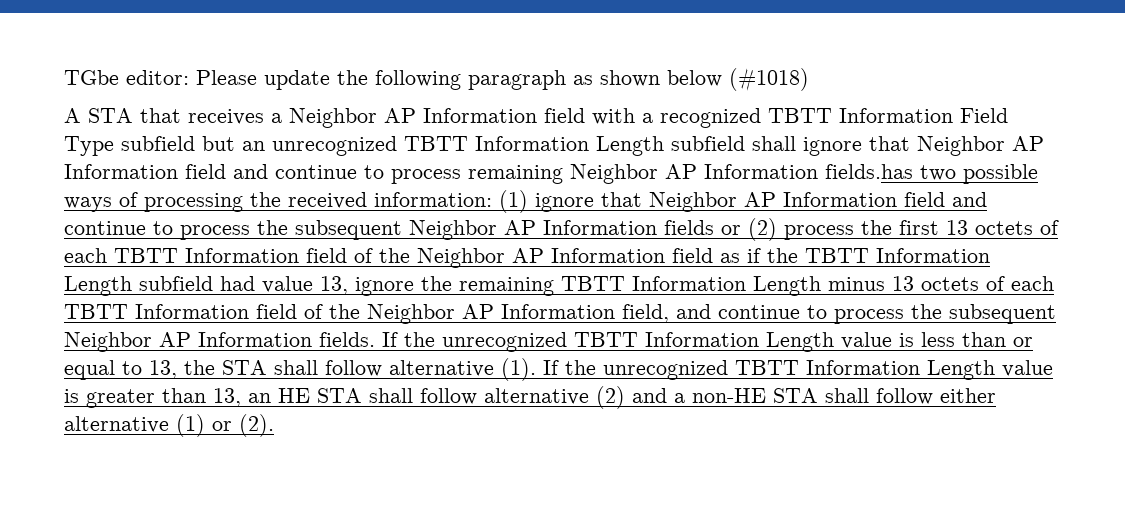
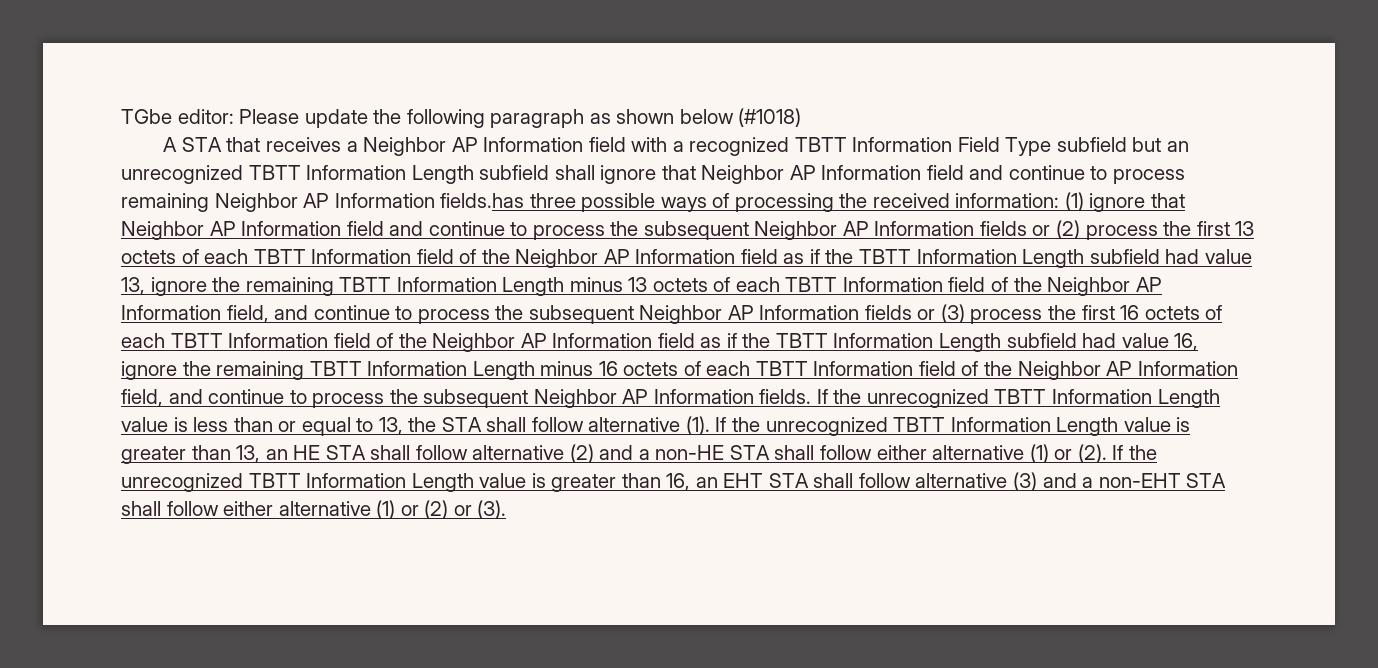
[920,165,956,181] two -> [529,193,576,208] three
(312, 339) none -> [864,304,1223,324] [121,333,1199,352] [121,361,1238,380] [121,389,754,408] fields or (3) process the first 16 octets of each TBTT Information field of the Neighbor AP Information field as if the TBTT Information Length subfield had value 16, ignore the remaining TBTT Information Length minus 16 octets of each TBTT Information field of the Neighbor AP Information field, and continue to process the subsequent Neighbor AP Information
(274, 425) none -> [1112,445,1157,460] [121,472,1227,492] [121,500,507,519] If the unrecognized TBTT Information Length value is greater than 16, an EHT STA shall follow alternative (3) and a non-EHT STA shall follow either alternative (1) or (2) or (3).

